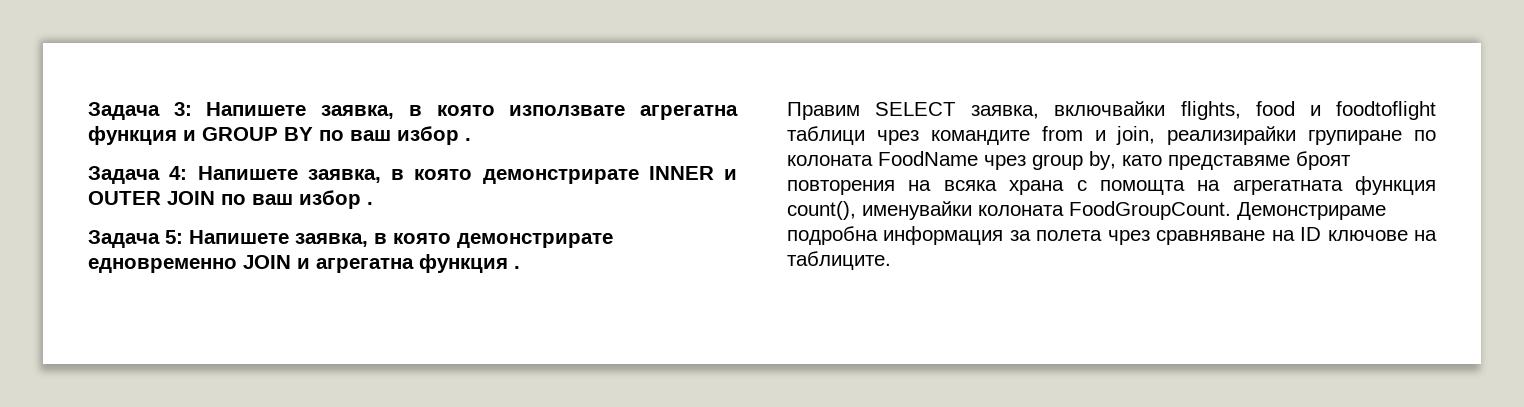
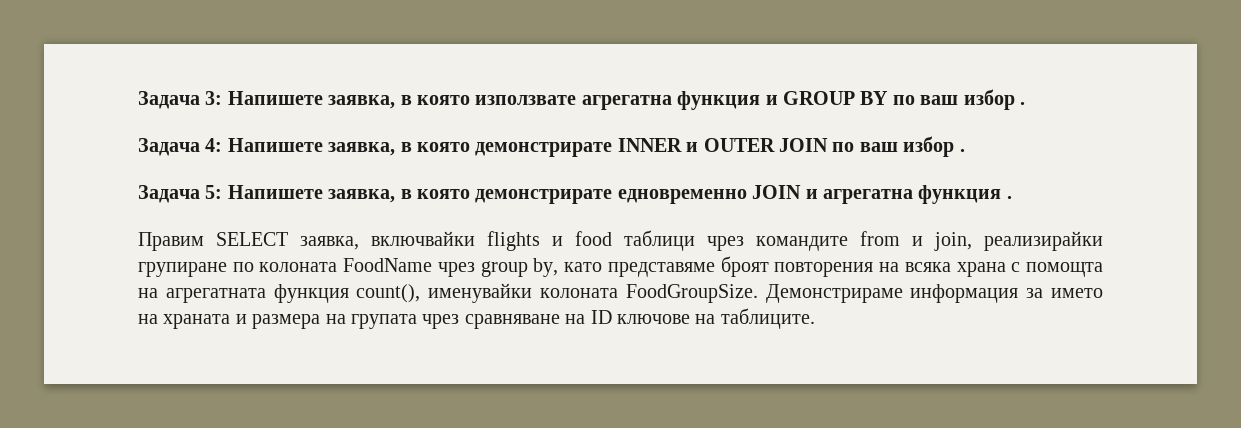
[1180,101,1436,120] flights, food и foodtoflight -> [487,231,612,251] flights и food
[1069,201,1386,220] [787,226,1103,245] FoodGroupCount. Демонстрираме подробна информация за полета -> [625,284,1103,303] [138,314,417,329] FoodGroupSize. Демонстрираме информация за името на храната и размера на групата

